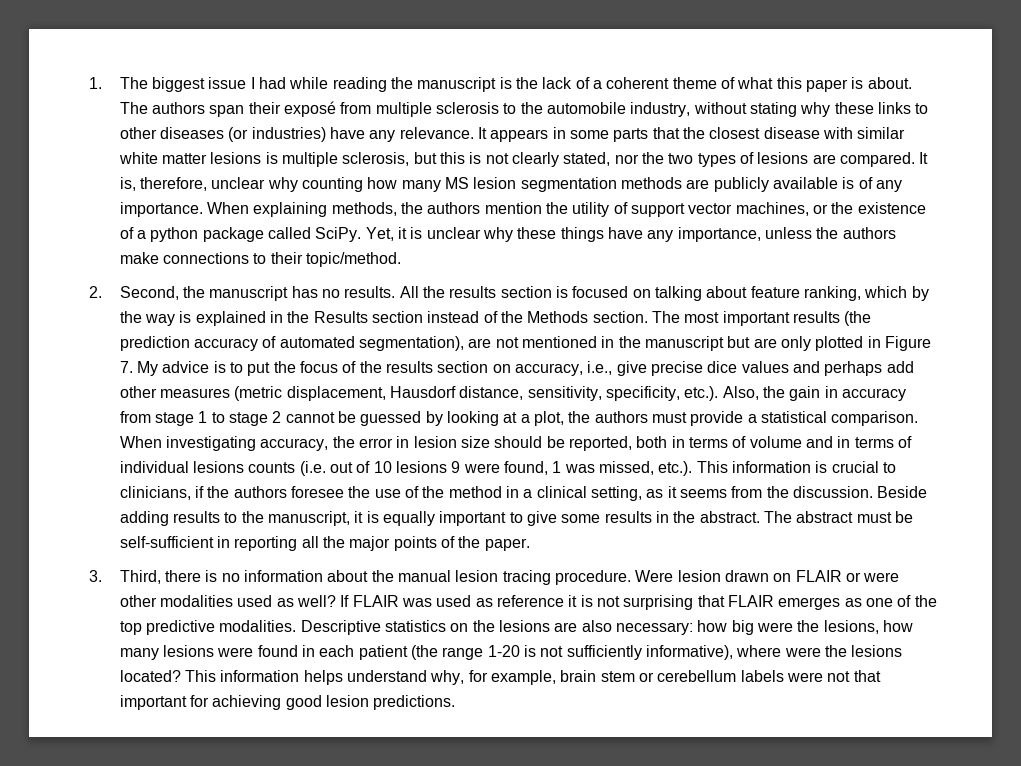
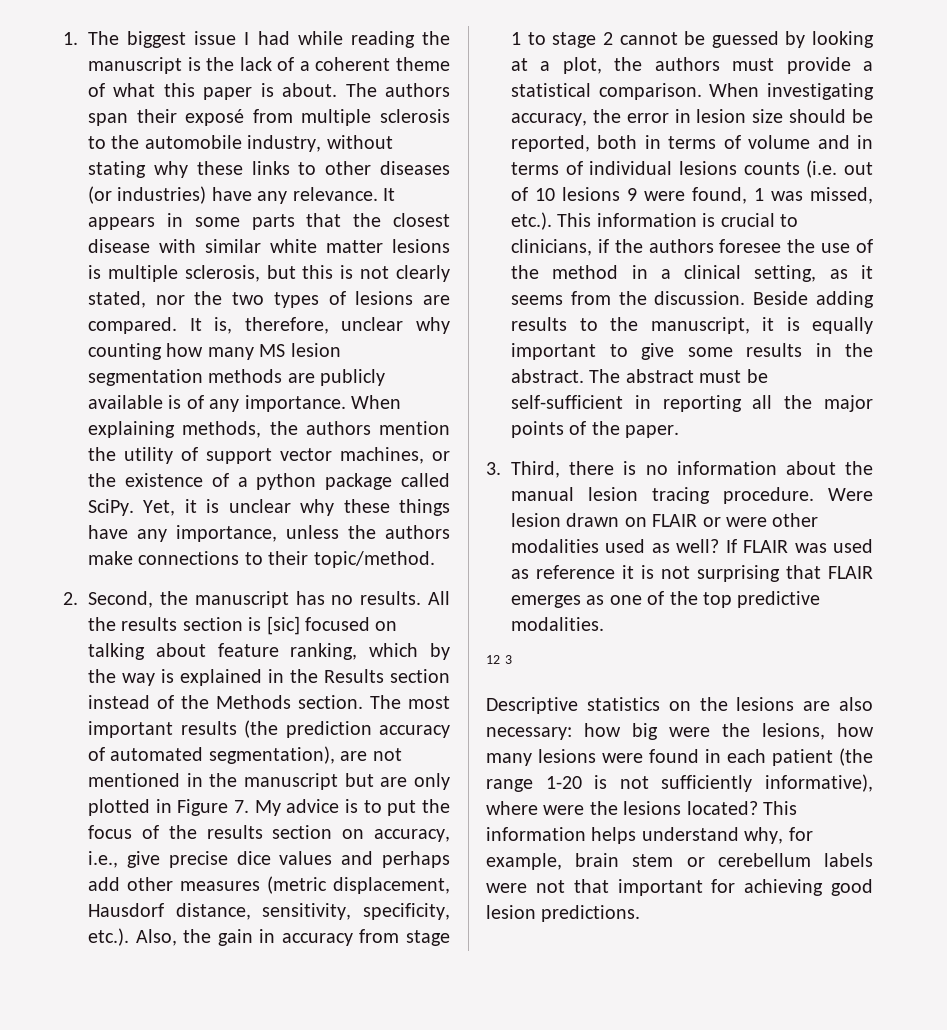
(568, 292) none -> [266,616,300,635] [sic]
(297, 626) none -> [486,655,513,664] // 12 3 //

